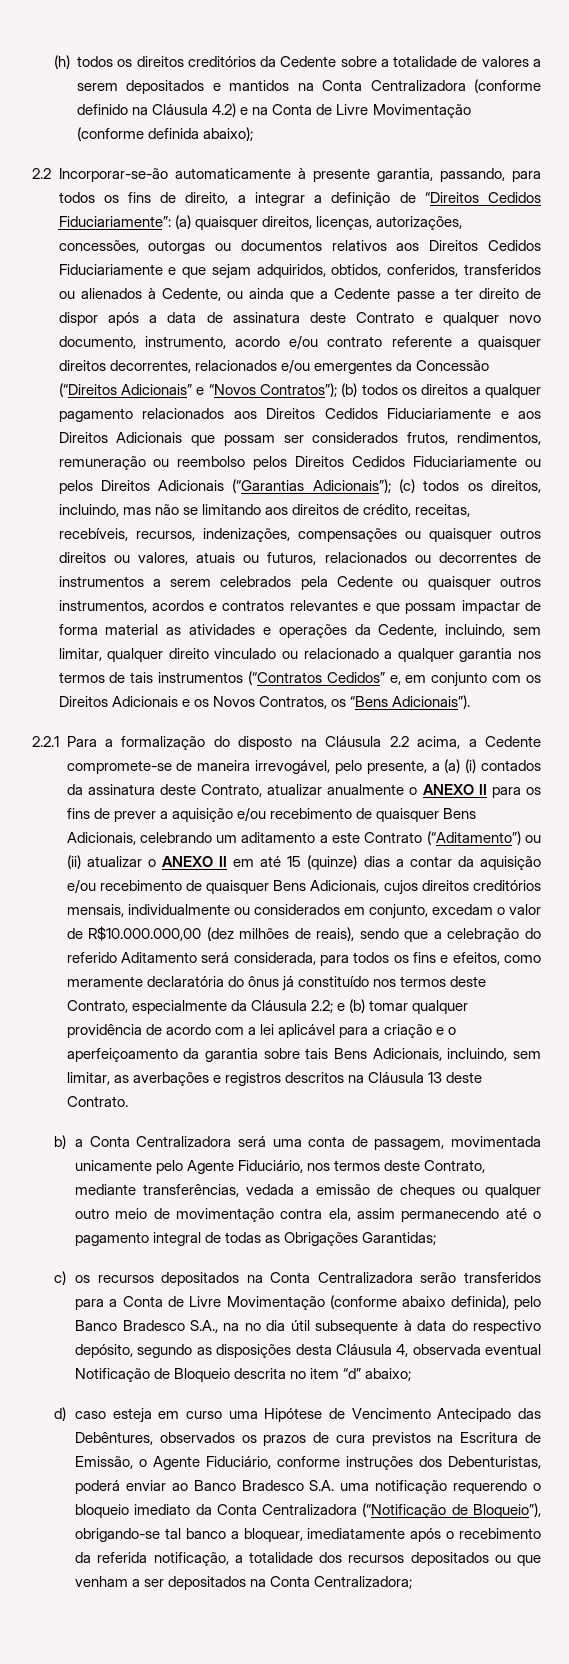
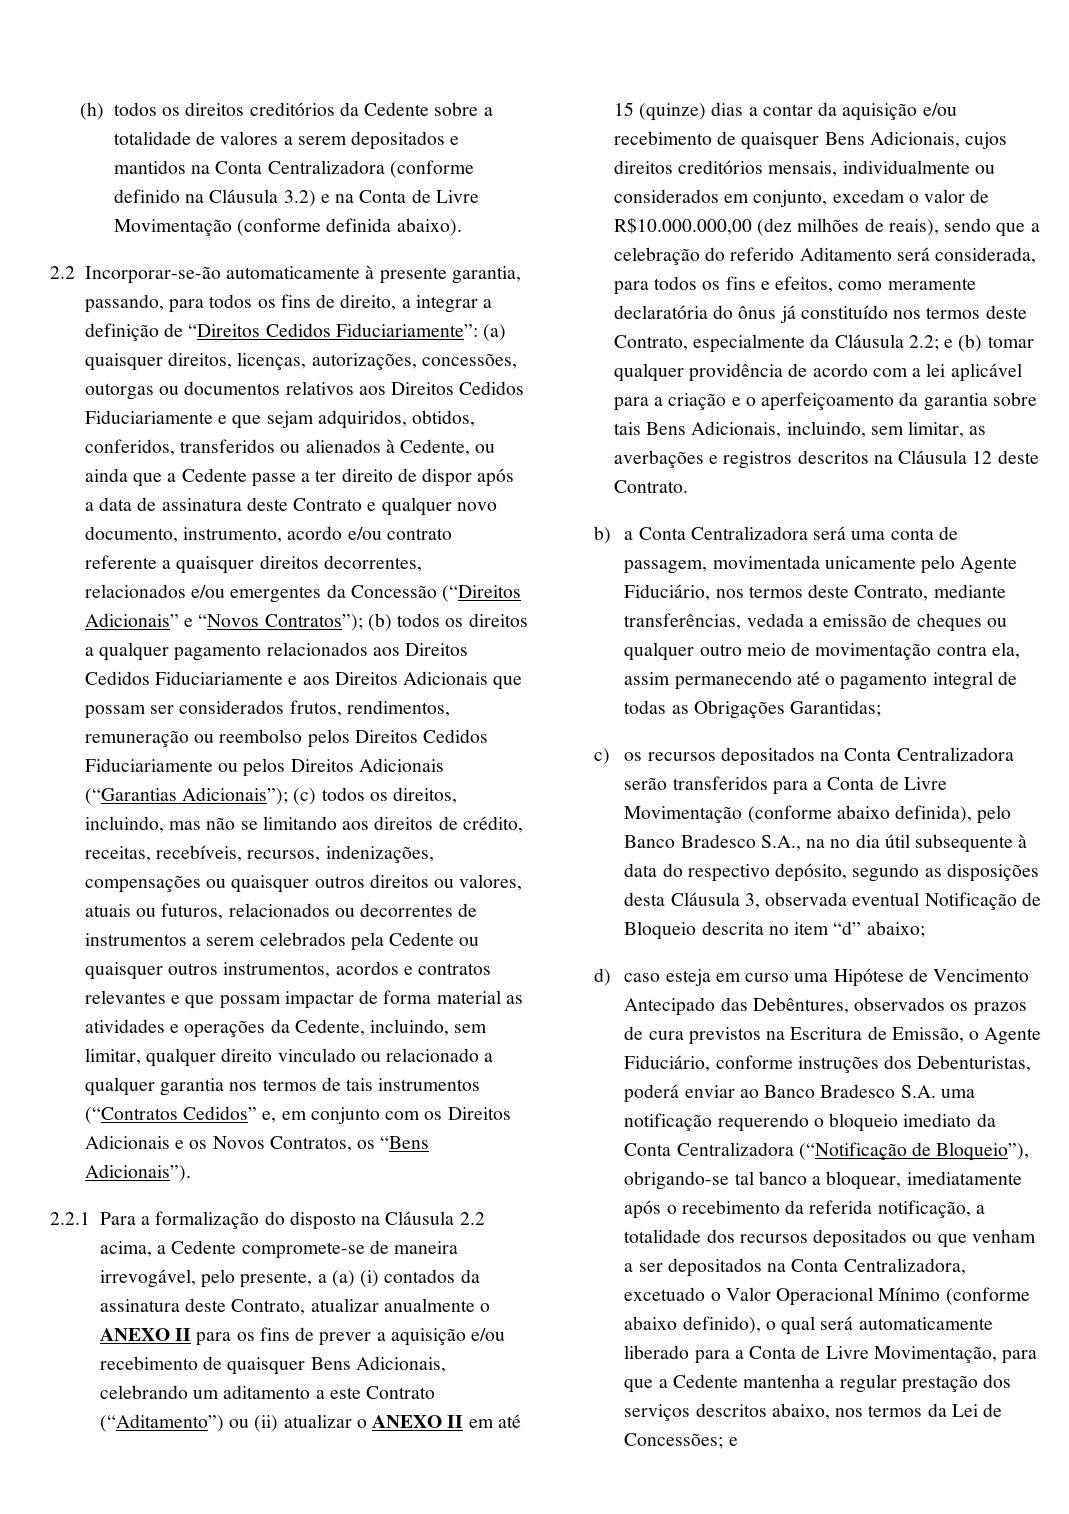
[212,103,237,117] 4.2) -> [283,190,316,207] 3.2)
[203,127,254,141] abaixo); -> [396,218,462,236] abaixo).
[427,1072,442,1083] 13 -> [972,451,993,464] 12
[396,1344,409,1357] 4, -> [744,893,760,909] 3,
[314,1576,413,1589] Centralizadora; -> [843,1258,966,1275] [624,1287,1030,1306] [624,1316,993,1335] [624,1345,1038,1364] [624,1374,1012,1393] [624,1403,1003,1421] [624,1433,738,1449] Centralizadora, excetuado o Valor Operacional Mínimo (conforme abaixo definido), o qual será automaticamente liberado para a Conta de Livre Movimentação, para que a Cedente mantenha a regular prestação dos serviços descritos abaixo, nos termos da Lei de Concessões; e

